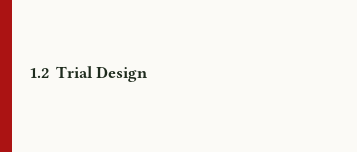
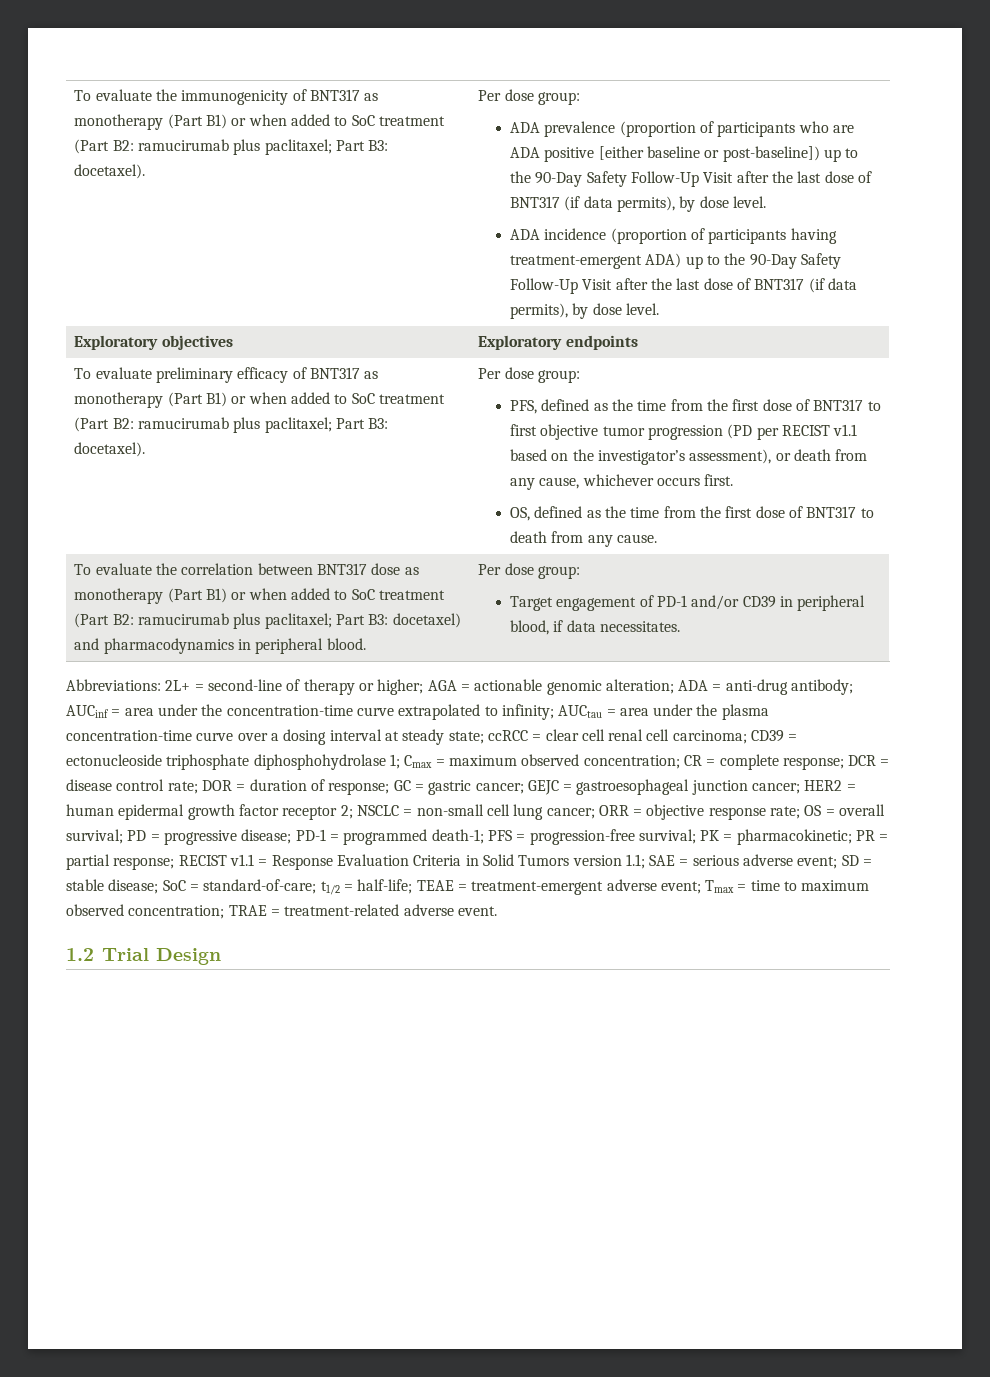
(29, 73) none -> [74,89,379,105] [74,114,445,130] [74,139,389,155] [74,164,146,179] [478,89,581,105] [510,121,854,137] [510,146,859,162] [510,171,872,187] [510,196,766,212] [510,228,837,244] [510,253,841,269] [510,278,857,294] [510,303,660,319] [74,335,233,350] [478,335,638,350] [74,367,379,383] [74,392,445,408] [74,417,389,433] [74,442,146,457] [478,367,581,383] [510,399,881,414] [510,424,858,440] [510,449,868,465] [510,474,734,490] [510,506,874,521] [510,531,658,547] [74,563,419,575] [74,588,445,604] [74,613,461,629] [74,638,366,654] [478,563,581,579] [510,595,866,611] [510,620,681,635] [66,679,854,695] [66,704,769,720] [66,729,798,745] [66,754,890,770] [66,779,856,795] [66,804,886,820] [66,829,889,845] [66,854,873,870] [66,879,870,895] [66,904,497,919] To evaluate the immunogenicity of BNT317 as monotherapy (Part B1) or when added to SoC treatment (Part B2: ramucirumab plus paclitaxel; Part B3: docetaxel). | Per dose group: // ADA prevalence (proportion of participants who are ADA positive [either baseline or post-baseline]) up to the 90-Day Safety Follow-Up Visit after the last dose of BNT317 (if data permits), by dose level. // ADA incidence (proportion of participants having treatment-emergent ADA) up to the 90-Day Safety Follow-Up Visit after the last dose of BNT317 (if data permits), by dose level. // Exploratory objectives | Exploratory endpoints // To evaluate preliminary efficacy of BNT317 as monotherapy (Part B1) or when added to SoC treatment (Part B2: ramucirumab plus paclitaxel; Part B3: docetaxel). | Per dose group: // PFS, defined as the time from the first dose of BNT317 to first objective tumor progression (PD per RECIST v1.1 based on the investigator’s assessment), or death from any cause, whichever occurs first. // OS, defined as the time from the first dose of BNT317 to death from any cause. // To evaluate the correlation between BNT317 dose as monotherapy (Part B1) or when added to SoC treatment (Part B2: ramucirumab plus paclitaxel; Part B3: docetaxel) and pharmacodynamics in peripheral blood. | Per dose group: // Target engagement of PD-1 and/or CD39 in peripheral blood, if data necessitates. // Abbreviations: 2L+ = second-line of therapy or higher; AGA = actionable genomic alteration; ADA = anti-drug antibody; AUCinf = area under the concentration-time curve extrapolated to infinity; AUCtau = area under the plasma concentration-time curve over a dosing interval at steady state; ccRCC = clear cell renal cell carcinoma; CD39 = ectonucleoside triphosphate diphosphohydrolase 1; Cmax = maximum observed concentration; CR = complete response; DCR = disease control rate; DOR = duration of response; GC = gastric cancer; GEJC = gastroesophageal junction cancer; HER2 = human epidermal growth factor receptor 2; NSCLC = non-small cell lung cancer; ORR = objective response rate; OS = overall survival; PD = progressive disease; PD-1 = programmed death-1; PFS = progression-free survival; PK = pharmacokinetic; PR = partial response; RECIST v1.1 = Response Evaluation Criteria in Solid Tumors version 1.1; SAE = serious adverse event; SD = stable disease; SoC = standard-of-care; t1/2 = half-life; TEAE = treatment-emergent adverse event; Tmax = time to maximum observed concentration; TRAE = treatment-related adverse event. //

